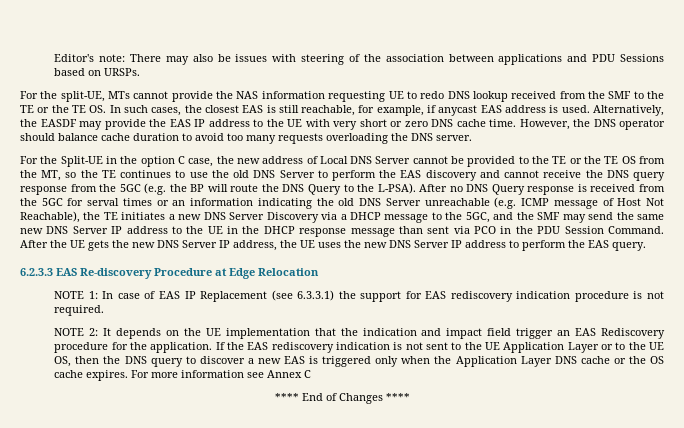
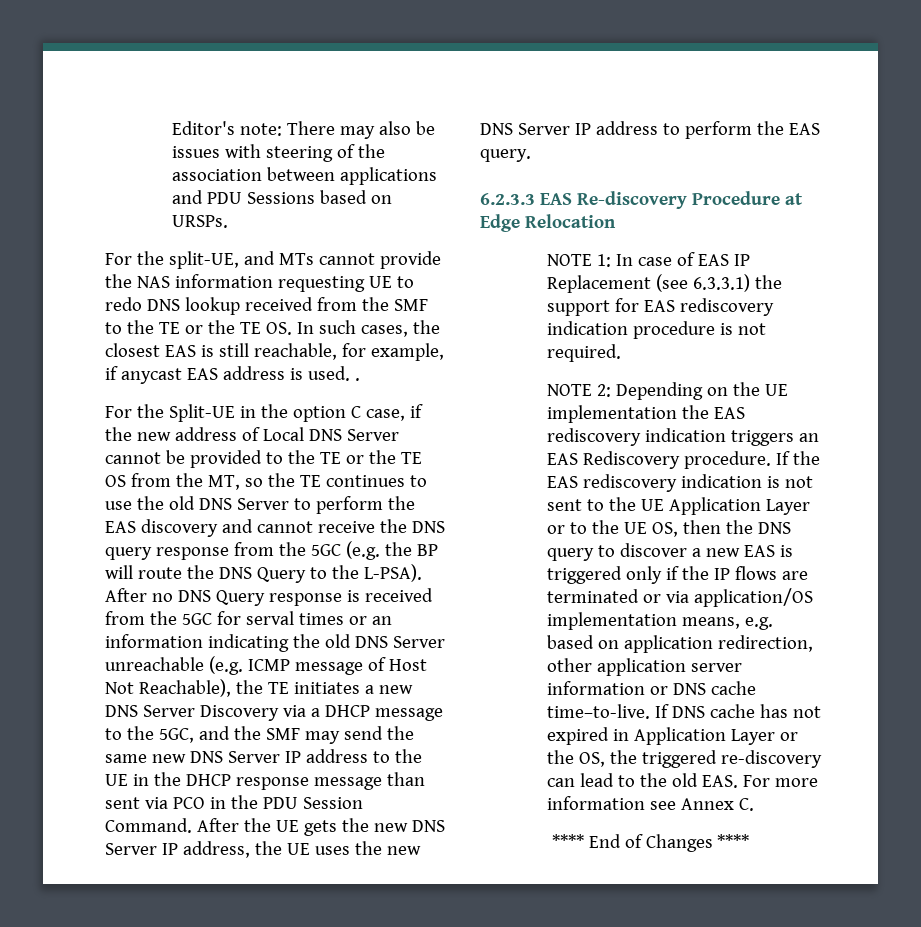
(105, 96) none -> [243,251,275,265] and
[593,105,665,116] [20,119,665,130] [20,133,472,144] Alternatively, the EASDF may provide the EAS IP address to the UE with very short or zero DNS cache time. However, the DNS operator should balance cache duration to avoid too many requests overloading the DNS server. -> [354,378,360,381] .
(214, 162) none -> [409,404,423,418] if
[103,328,162,339] It depends -> [615,382,703,400] Depending
[314,328,665,339] [54,342,213,353] that the indication and impact field trigger an EAS Rediscovery procedure for the application. -> [681,405,745,419] [546,428,819,446] [546,451,771,469] the EAS rediscovery indication triggers an EAS Rediscovery procedure.
[401,356,664,367] [54,370,129,381] when the Application Layer DNS cache or the OS cache expires. -> [665,566,808,580] [546,588,813,607] [546,612,773,630] [546,635,813,653] [546,658,742,676] [546,681,756,695] [546,704,821,719] [546,727,798,745] [546,750,822,768] [546,773,738,788] if the IP flows are terminated or via application/OS implementation means, e.g. based on application redirection, other application server information or DNS cache time–to-live. If DNS cache has not expired in Application Layer or the OS, the triggered re-discovery can lead to the old EAS.
[304,370,312,378] C -> [738,798,754,811] C.

